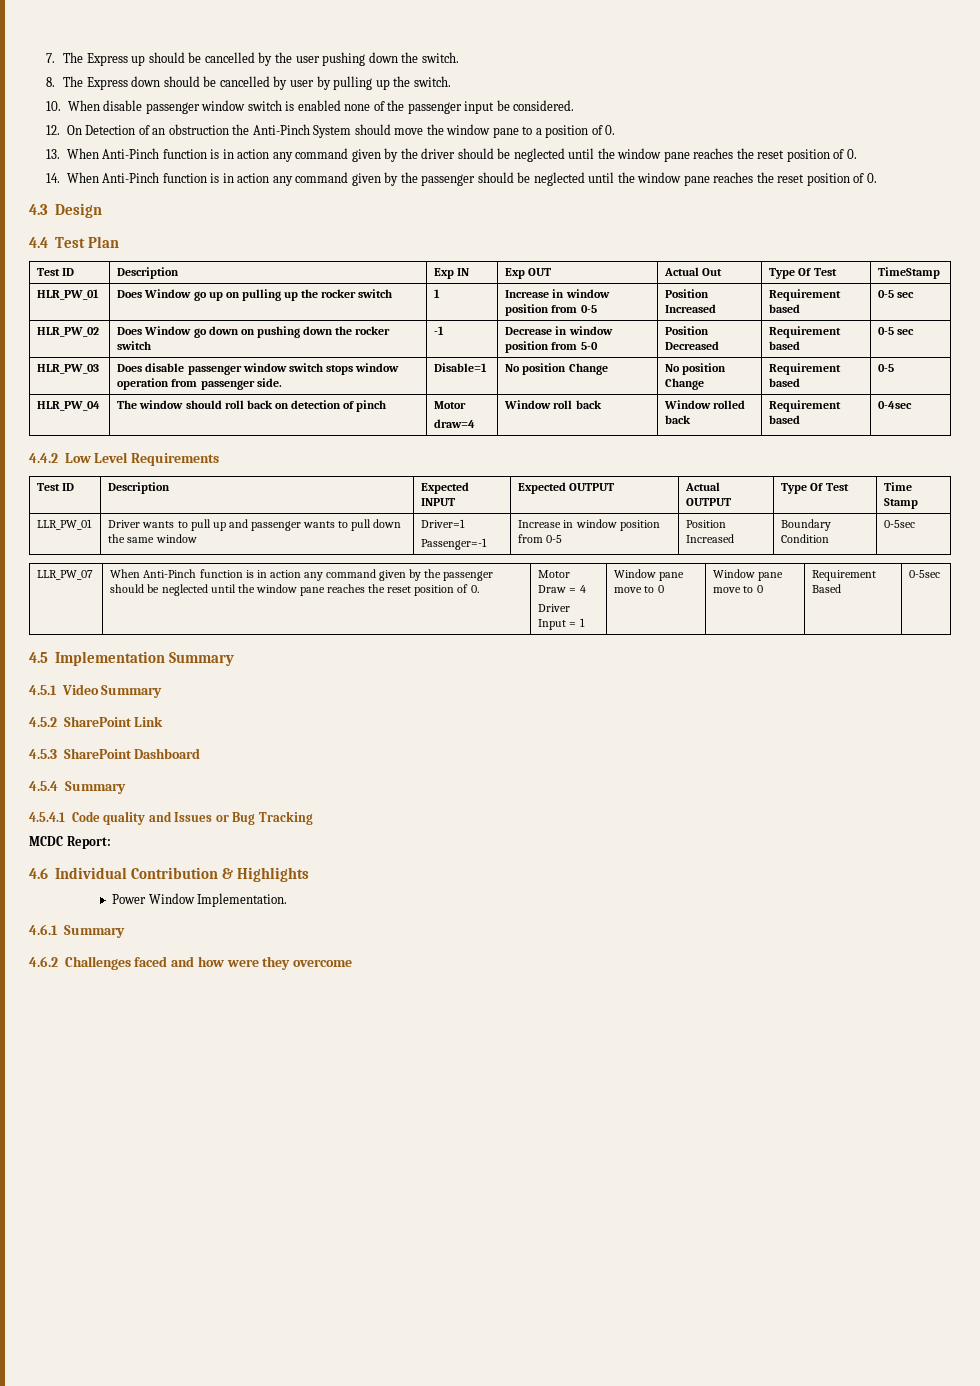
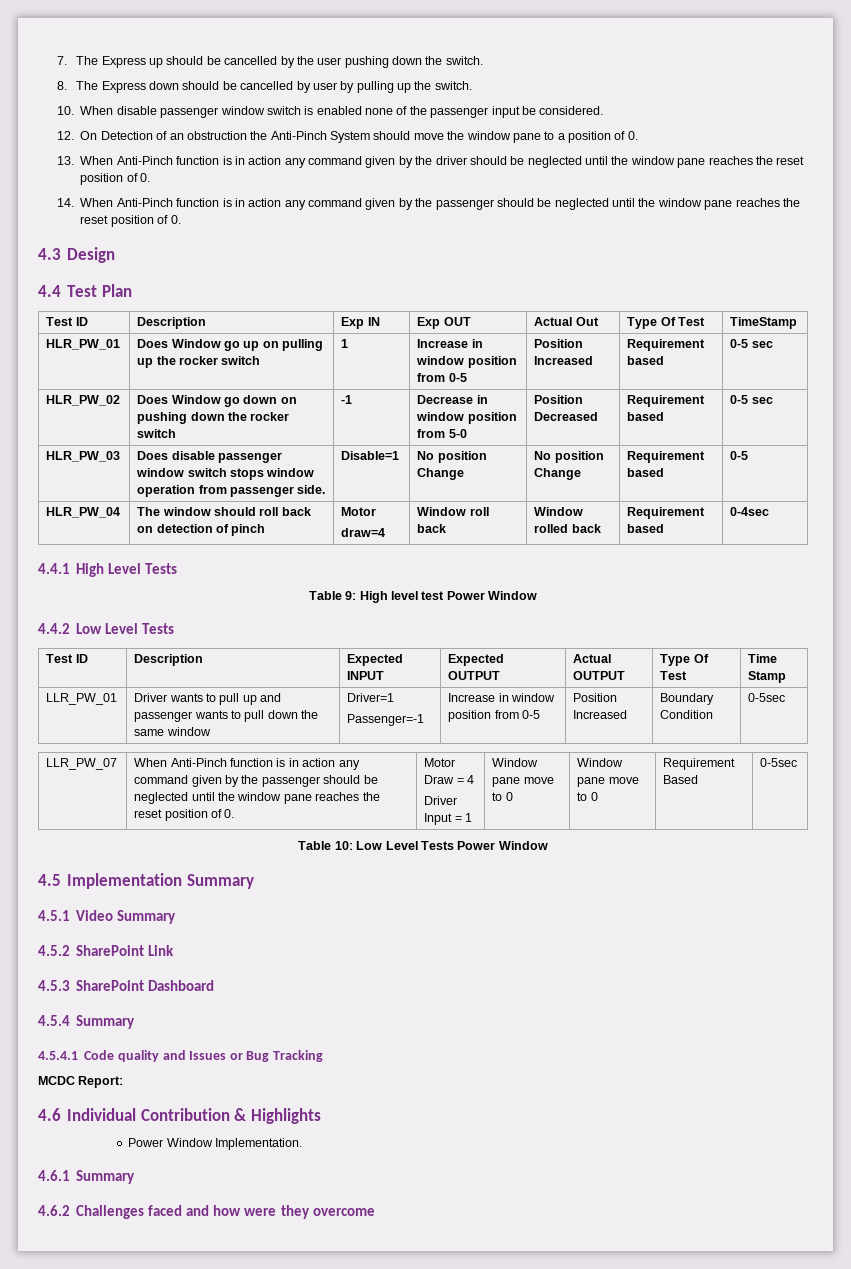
(913, 405) none -> [38,563,178,577] [308,591,538,603] // 4.4.1 High Level Tests // Table 9: High level test Power Window
[131,453,220,466] Requirements -> [142,623,175,634] Tests
(941, 574) none -> [298,841,548,850] // Table 10: Low Level Tests Power Window

